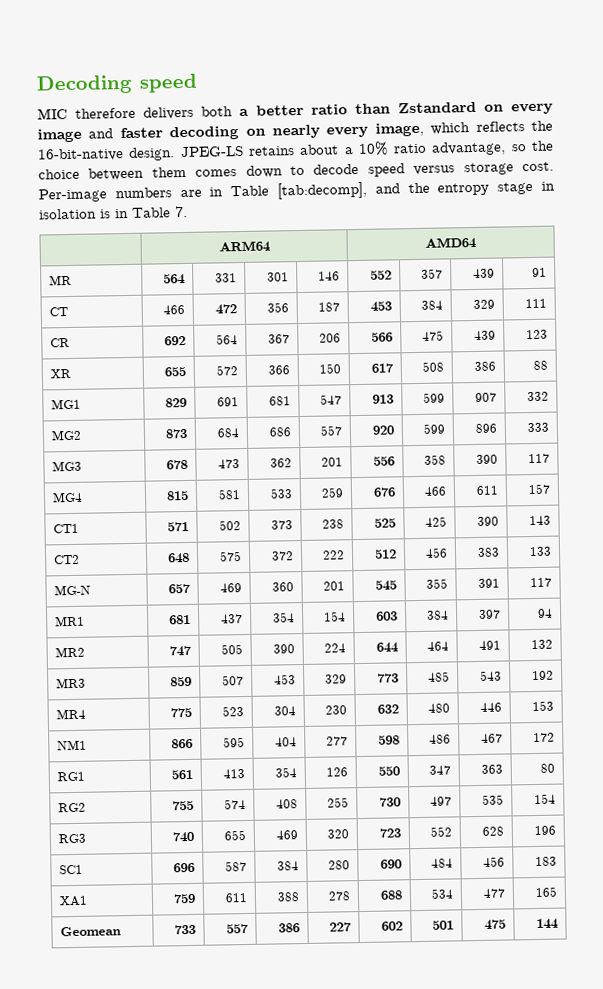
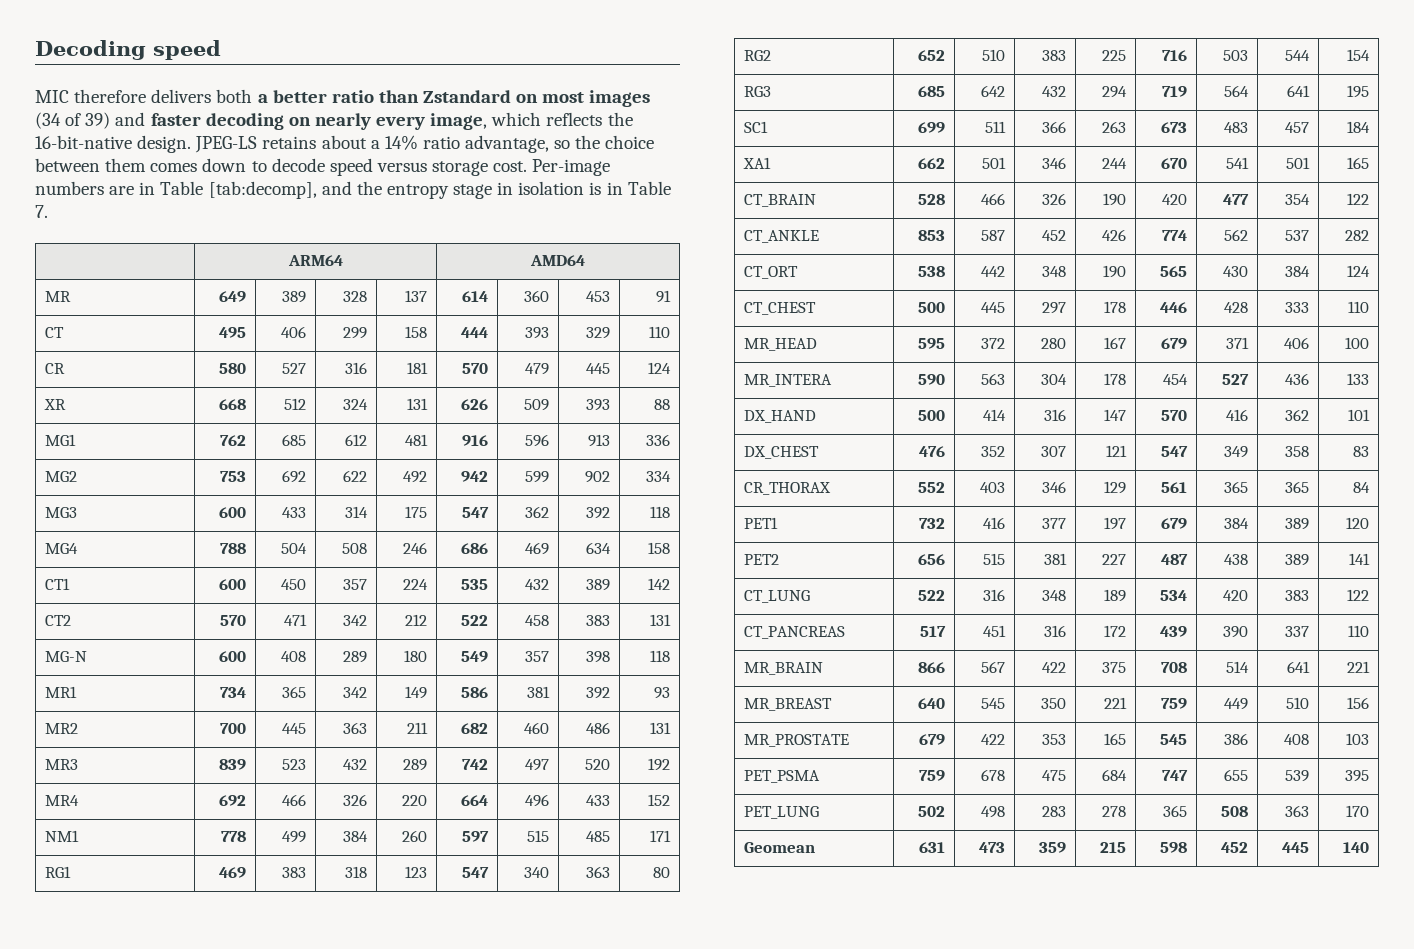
[511,103,554,115] [37,128,82,143] every image -> [542,90,651,107] [35,112,111,129] most images (34 of 39)
[357,141,389,156] 10% -> [384,135,418,150] 14%
[162,273,186,285] [214,273,237,283] [266,272,289,282] [317,271,340,281] [369,270,392,280] [420,268,443,279] [472,268,495,279] [531,267,547,277] [49,306,69,317] [162,304,185,315] [214,304,237,315] [266,302,289,313] [317,302,340,312] [369,301,392,312] [420,300,443,310] [472,299,495,310] [524,298,547,309] 564 | 331 | 301 | 146 | 552 | 357 | 439 | 91 // CT | 466 | 472 | 356 | 187 | 453 | 384 | 329 | 111 -> [218,291,246,302] [281,291,306,303] [342,291,367,302] [404,290,427,302] [461,291,488,302] [523,290,549,302] [585,291,610,302] [655,290,671,303] [45,327,65,338] [218,327,246,338] [280,326,306,338] [342,327,367,339] [404,326,427,338] [460,327,488,338] [524,327,549,339] [585,327,610,339] [648,326,670,338] 649 | 389 | 328 | 137 | 614 | 360 | 453 | 91 // CT | 495 | 406 | 299 | 158 | 444 | 393 | 329 | 110
[163,335,186,346] [215,334,238,345] [267,334,290,344] [318,333,341,343] [370,332,393,342] [421,330,444,341] [473,330,496,341] [525,329,548,340] [50,368,72,379] [163,366,186,377] [215,365,238,376] [267,365,290,375] [318,363,341,374] [370,363,394,373] [421,361,444,372] [473,361,496,372] [532,360,548,370] [51,398,82,410] [164,397,187,408] [216,397,239,407] [268,396,291,406] [319,394,342,405] [371,394,394,404] [422,392,445,403] [474,392,497,402] [526,391,549,402] [51,429,83,441] [164,428,188,439] [216,428,239,438] [268,427,291,437] [319,425,342,436] [371,425,394,435] [422,423,445,434] [474,423,497,433] [526,422,549,433] [52,460,83,472] [165,459,188,470] [217,459,240,469] [269,458,292,468] [320,457,343,467] [372,456,395,466] [423,454,446,465] [475,454,498,464] [527,453,550,464] [52,491,84,503] [165,490,189,501] [217,489,241,500] [269,488,293,499] [320,487,344,498] [372,487,396,497] [423,486,447,496] [475,485,499,495] [527,483,551,495] [53,523,80,534] [166,521,189,532] [218,520,241,531] [270,520,293,530] [321,519,344,529] [373,518,396,528] [424,516,447,527] [476,516,499,526] [528,515,551,526] [54,554,81,565] [166,552,190,564] [218,551,242,562] [270,551,294,561] [321,550,345,560] [373,549,397,559] [424,547,448,558] [476,547,500,557] [528,546,552,557] 692 | 564 | 367 | 206 | 566 | 475 | 439 | 123 // XR | 655 | 572 | 366 | 150 | 617 | 508 | 386 | 88 // MG1 | 829 | 691 | 681 | 547 | 913 | 599 | 907 | 332 // MG2 | 873 | 684 | 686 | 557 | 920 | 599 | 896 | 333 // MG3 | 678 | 473 | 362 | 201 | 556 | 358 | 390 | 117 // MG4 | 815 | 581 | 533 | 259 | 676 | 466 | 611 | 157 // CT1 | 571 | 502 | 373 | 238 | 525 | 425 | 390 | 143 // CT2 | 648 | 575 | 372 | 222 | 512 | 456 | 383 | 133 -> [218,363,246,374] [281,363,306,374] [344,362,367,374] [406,362,428,374] [461,363,488,374] [524,363,549,375] [585,363,610,374] [647,362,671,374] [44,399,67,410] [218,399,246,410] [283,398,306,410] [342,399,368,410] [406,398,428,410] [460,399,488,410] [523,399,549,411] [585,399,610,411] [653,399,670,410] [45,434,77,446] [219,435,246,446] [281,434,306,446] [344,434,367,446] [404,434,428,446] [461,435,488,446] [524,434,549,447] [587,434,610,447] [645,434,670,446] [45,471,78,482] [219,471,246,482] [281,470,306,483] [342,470,367,482] [402,471,427,483] [460,471,488,482] [524,471,549,483] [584,471,610,483] [645,471,671,482] [45,507,78,518] [218,507,246,518] [281,507,306,518] [344,506,368,518] [404,506,427,518] [461,507,489,518] [524,506,549,518] [585,507,610,519] [649,506,670,518] [45,543,79,554] [219,543,246,554] [280,543,307,554] [341,543,367,554] [402,542,427,554] [460,543,488,554] [524,542,549,555] [585,542,611,554] [647,542,670,554] [45,578,71,590] [218,579,246,590] [280,579,306,590] [342,579,367,590] [402,579,428,590] [460,579,488,590] [524,579,549,590] [585,579,610,591] [647,578,670,590] [45,615,72,626] [219,615,246,626] [283,614,307,626] [342,615,367,626] [404,614,427,626] [460,615,488,626] [524,615,549,626] [585,615,610,626] [649,614,671,626] 580 | 527 | 316 | 181 | 570 | 479 | 445 | 124 // XR | 668 | 512 | 324 | 131 | 626 | 509 | 393 | 88 // MG1 | 762 | 685 | 612 | 481 | 916 | 596 | 913 | 336 // MG2 | 753 | 692 | 622 | 492 | 942 | 599 | 902 | 334 // MG3 | 600 | 433 | 314 | 175 | 547 | 362 | 392 | 118 // MG4 | 788 | 504 | 508 | 246 | 686 | 469 | 634 | 158 // CT1 | 600 | 450 | 357 | 224 | 535 | 432 | 389 | 142 // CT2 | 570 | 471 | 342 | 212 | 522 | 458 | 383 | 131
[167,583,191,594] [219,583,242,593] [271,582,294,592] [322,581,345,591] [374,580,397,591] [425,578,448,589] [477,578,500,588] [529,577,552,588] [55,615,86,627] [168,614,191,625] [220,614,243,624] [272,612,295,623] [323,611,346,622] [375,611,398,621] [426,610,449,620] [478,609,501,619] [537,608,553,618] [55,646,86,658] [168,645,192,657] [220,644,243,655] [272,644,295,654] [323,643,346,653] [375,642,399,653] [426,641,449,651] [478,640,501,650] [530,639,553,650] [56,677,87,689] [169,676,192,687] [221,675,244,686] [273,674,296,685] [324,674,347,684] [376,673,399,683] [427,671,450,682] [479,670,502,681] [531,670,554,681] [56,708,87,720] [169,707,192,718] [221,706,244,717] [273,706,296,716] [324,705,347,715] [376,704,399,714] [427,703,450,713] [479,702,502,712] [531,700,554,712] [57,739,88,751] [170,738,193,749] [222,737,245,748] [274,737,297,747] [325,736,348,746] [377,735,400,745] [428,734,451,744] [480,733,503,743] [532,732,555,743] [57,771,86,782] [170,769,193,780] [222,769,245,779] [274,767,297,778] [325,767,348,777] [377,766,400,776] [428,765,451,775] [480,764,503,774] [539,763,555,773] [58,802,87,813] [171,800,194,811] [223,799,246,810] [275,799,298,809] [326,797,349,808] [378,797,401,807] [429,796,452,806] [481,794,504,805] [533,793,556,805] [58,833,87,844] [171,831,194,843] [223,830,246,841] [275,830,298,840] [326,829,349,839] [378,828,401,838] [429,826,452,837] [481,826,504,836] [533,825,556,836] [59,864,84,875] [172,862,195,873] [224,861,247,872] [276,861,299,871] [327,860,350,870] [379,859,402,869] [430,858,453,868] [482,856,505,867] [534,856,557,867] [59,895,89,907] [172,893,196,904] [224,893,248,903] [276,892,300,902] [327,891,351,901] [379,890,403,900] [430,888,454,899] [482,888,505,898] [534,886,557,898] [60,926,122,937] [173,924,196,935] [225,923,249,934] [277,923,300,933] [328,922,352,932] [380,921,403,931] [431,920,454,930] [483,919,506,930] [535,918,559,930] 657 | 469 | 360 | 201 | 545 | 355 | 391 | 117 // MR1 | 681 | 437 | 354 | 154 | 603 | 384 | 397 | 94 // MR2 | 747 | 505 | 390 | 224 | 644 | 464 | 491 | 132 // MR3 | 859 | 507 | 453 | 329 | 773 | 485 | 543 | 192 // MR4 | 775 | 523 | 304 | 230 | 632 | 480 | 446 | 153 // NM1 | 866 | 595 | 404 | 277 | 598 | 486 | 467 | 172 // RG1 | 561 | 413 | 354 | 126 | 550 | 347 | 363 | 80 // RG2 | 755 | 574 | 408 | 255 | 730 | 497 | 535 | 154 // RG3 | 740 | 655 | 469 | 320 | 723 | 552 | 628 | 196 // SC1 | 696 | 587 | 384 | 280 | 690 | 484 | 456 | 183 // XA1 | 759 | 611 | 388 | 278 | 688 | 534 | 477 | 165 // Geomean | 733 | 557 | 386 | 227 | 602 | 501 | 475 | 144 -> [218,651,246,662] [280,651,306,662] [342,651,367,663] [403,650,427,662] [460,651,488,662] [524,651,549,662] [585,651,610,663] [649,650,670,662] [45,686,78,698] [219,687,246,698] [281,686,306,698] [342,687,367,698] [404,686,427,699] [460,687,488,698] [526,686,550,698] [585,687,610,699] [653,687,670,699] [45,723,79,734] [219,723,246,734] [281,723,306,734] [342,722,367,734] [406,722,428,734] [460,723,488,734] [523,722,549,734] [585,722,610,734] [649,722,671,734] [45,759,79,770] [218,759,246,770] [281,759,306,770] [342,759,367,770] [402,759,427,771] [461,759,488,770] [524,759,549,771] [584,759,610,770] [647,758,670,771] [45,795,80,806] [218,795,246,806] [281,794,306,806] [342,794,367,806] [401,795,427,806] [460,795,488,806] [524,794,549,807] [585,795,610,806] [647,794,670,806] [45,830,80,842] [220,831,246,842] [281,831,306,843] [342,831,368,842] [401,830,427,842] [461,831,489,842] [526,830,549,842] [585,831,610,842] [649,830,671,842] [45,866,72,878] [218,867,246,878] [281,867,306,878] [344,866,367,878] [404,866,427,878] [461,867,489,878] [523,867,549,878] [585,866,610,878] [652,867,670,878] [744,50,772,61] [917,50,945,61] [981,49,1005,61] [1041,50,1066,61] [1101,50,1126,61] [1161,50,1187,61] [1222,50,1248,61] [1284,50,1310,61] [1346,49,1370,61] [744,86,772,97] [917,86,945,97] [980,85,1005,97] [1041,86,1066,97] [1101,86,1127,98] [1161,86,1187,97] [1223,85,1249,97] [1286,85,1310,97] [1346,85,1369,98] [744,121,769,133] [917,122,945,133] [984,121,1006,133] [1041,121,1066,133] [1101,121,1126,133] [1160,122,1187,133] [1223,122,1248,133] [1284,122,1309,133] [1346,121,1370,133] [743,157,772,169] [917,158,945,169] [981,157,1006,169] [1041,157,1066,169] [1101,158,1127,169] [1160,158,1187,169] [1225,157,1249,169] [1285,157,1310,169] [1346,157,1369,169] [744,194,817,207] [917,194,945,205] [980,193,1005,205] [1041,193,1066,205] [1102,193,1126,206] [1161,194,1187,205] [1222,194,1249,205] [1284,194,1310,205] [1346,193,1369,205] [744,230,820,243] [917,230,945,241] [980,230,1005,241] [1041,230,1066,241] [1101,229,1126,241] [1161,230,1187,241] [1223,229,1248,241] [1284,230,1309,241] [1344,230,1369,241] [744,266,799,279] [917,266,945,277] [980,266,1005,277] [1041,266,1066,277] [1102,265,1126,278] [1159,266,1187,277] [1222,266,1248,277] [1284,266,1310,277] [1346,265,1370,277] [744,302,817,315] [917,302,945,313] [980,302,1005,313] [1041,302,1066,314] [1103,301,1126,313] [1159,302,1187,313] [1223,302,1248,313] [1284,302,1309,313] [1347,301,1369,313] [744,338,818,351] [917,338,945,349] [980,338,1005,349] [1040,338,1066,349] [1103,337,1126,349] [1160,338,1187,349] [1225,337,1249,349] [1283,337,1309,349] [1344,337,1369,349] [744,374,833,387] [917,374,945,385] [980,373,1005,385] [1040,374,1067,385] [1103,373,1126,385] [1162,374,1188,385] [1221,374,1249,385] [1284,373,1309,385] [1346,373,1369,385] [744,410,817,423] [917,410,945,421] [982,409,1006,421] [1043,409,1066,421] [1103,409,1126,421] [1160,410,1187,421] [1225,409,1248,421] [1284,409,1309,421] [1347,409,1370,421] [744,446,820,459] [918,446,945,457] [980,446,1005,457] [1040,446,1066,457] [1105,445,1127,457] [1160,446,1188,457] [1223,446,1248,458] [1284,446,1309,457] [1352,446,1369,457] [744,482,832,495] [917,482,945,493] [979,482,1005,493] [1041,481,1066,493] [1103,481,1126,494] [1160,482,1187,493] [1223,481,1248,493] [1284,481,1309,493] [1352,482,1370,493] [744,517,779,529] [918,518,945,529] [982,517,1005,529] [1041,518,1066,529] [1103,517,1126,530] [1160,518,1187,529] [1223,518,1249,529] [1284,518,1309,530] [1345,517,1369,529] [744,554,780,565] [917,554,945,565] [982,553,1005,565] [1043,553,1067,565] [1101,554,1126,565] [1160,554,1188,565] [1223,554,1248,565] [1284,554,1309,566] [1348,553,1370,565] [744,590,811,603] [917,590,945,601] [982,589,1005,601] [1041,590,1066,601] [1103,589,1126,602] [1159,590,1187,601] [1222,590,1248,601] [1284,590,1309,601] [1346,589,1369,601] [744,626,846,639] [919,626,946,637] [982,625,1006,637] [1043,625,1066,637] [1103,625,1126,637] [1159,626,1187,637] [1222,626,1248,638] [1284,626,1309,637] [1347,625,1369,637] [744,662,824,675] [917,662,945,673] [980,661,1005,673] [1041,662,1066,673] [1101,662,1126,673] [1160,662,1187,673] [1225,661,1249,673] [1286,661,1310,673] [1346,661,1370,673] [744,698,833,711] [917,698,945,709] [980,698,1005,709] [1040,698,1066,709] [1103,697,1127,709] [1160,698,1187,709] [1223,698,1248,710] [1285,697,1309,709] [1346,697,1369,709] [744,734,850,747] [918,734,945,745] [980,734,1005,745] [1041,734,1066,745] [1103,733,1126,745] [1159,734,1187,745] [1223,733,1248,745] [1283,734,1309,745] [1345,733,1369,745] [744,770,821,783] [918,770,945,781] [980,769,1005,781] [1041,770,1066,781] [1101,769,1127,781] [1161,770,1188,781] [1223,769,1248,781] [1284,770,1309,782] [1344,770,1369,782] [744,806,820,819] [917,806,945,817] [980,806,1005,818] [1041,806,1066,817] [1101,806,1126,817] [1162,805,1187,817] [1220,806,1248,817] [1284,805,1309,817] [1345,805,1369,817] [744,842,816,853] [918,842,945,853] [978,842,1005,853] [1038,842,1066,853] [1099,842,1126,853] [1159,842,1187,853] [1220,842,1248,853] [1281,842,1309,853] [1342,842,1369,853] 600 | 408 | 289 | 180 | 549 | 357 | 398 | 118 // MR1 | 734 | 365 | 342 | 149 | 586 | 381 | 392 | 93 // MR2 | 700 | 445 | 363 | 211 | 682 | 460 | 486 | 131 // MR3 | 839 | 523 | 432 | 289 | 742 | 497 | 520 | 192 // MR4 | 692 | 466 | 326 | 220 | 664 | 496 | 433 | 152 // NM1 | 778 | 499 | 384 | 260 | 597 | 515 | 485 | 171 // RG1 | 469 | 383 | 318 | 123 | 547 | 340 | 363 | 80 // RG2 | 652 | 510 | 383 | 225 | 716 | 503 | 544 | 154 // RG3 | 685 | 642 | 432 | 294 | 719 | 564 | 641 | 195 // SC1 | 699 | 511 | 366 | 263 | 673 | 483 | 457 | 184 // XA1 | 662 | 501 | 346 | 244 | 670 | 541 | 501 | 165 // CT_BRAIN | 528 | 466 | 326 | 190 | 420 | 477 | 354 | 122 // CT_ANKLE | 853 | 587 | 452 | 426 | 774 | 562 | 537 | 282 // CT_ORT | 538 | 442 | 348 | 190 | 565 | 430 | 384 | 124 // CT_CHEST | 500 | 445 | 297 | 178 | 446 | 428 | 333 | 110 // MR_HEAD | 595 | 372 | 280 | 167 | 679 | 371 | 406 | 100 // MR_INTERA | 590 | 563 | 304 | 178 | 454 | 527 | 436 | 133 // DX_HAND | 500 | 414 | 316 | 147 | 570 | 416 | 362 | 101 // DX_CHEST | 476 | 352 | 307 | 121 | 547 | 349 | 358 | 83 // CR_THORAX | 552 | 403 | 346 | 129 | 561 | 365 | 365 | 84 // PET1 | 732 | 416 | 377 | 197 | 679 | 384 | 389 | 120 // PET2 | 656 | 515 | 381 | 227 | 487 | 438 | 389 | 141 // CT_LUNG | 522 | 316 | 348 | 189 | 534 | 420 | 383 | 122 // CT_PANCREAS | 517 | 451 | 316 | 172 | 439 | 390 | 337 | 110 // MR_BRAIN | 866 | 567 | 422 | 375 | 708 | 514 | 641 | 221 // MR_BREAST | 640 | 545 | 350 | 221 | 759 | 449 | 510 | 156 // MR_PROSTATE | 679 | 422 | 353 | 165 | 545 | 386 | 408 | 103 // PET_PSMA | 759 | 678 | 475 | 684 | 747 | 655 | 539 | 395 // PET_LUNG | 502 | 498 | 283 | 278 | 365 | 508 | 363 | 170 // Geomean | 631 | 473 | 359 | 215 | 598 | 452 | 445 | 140

